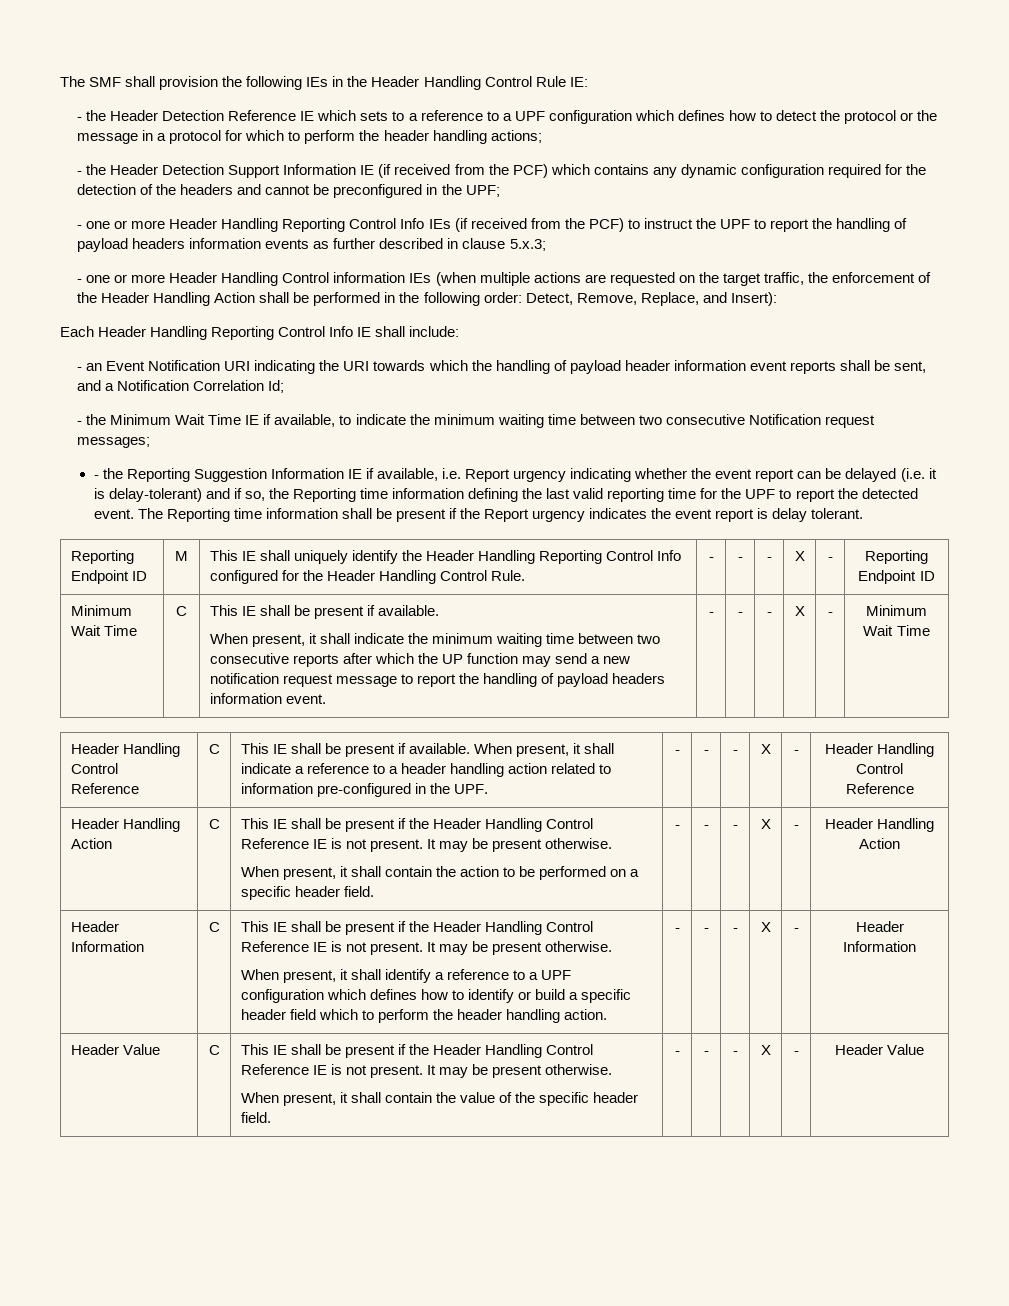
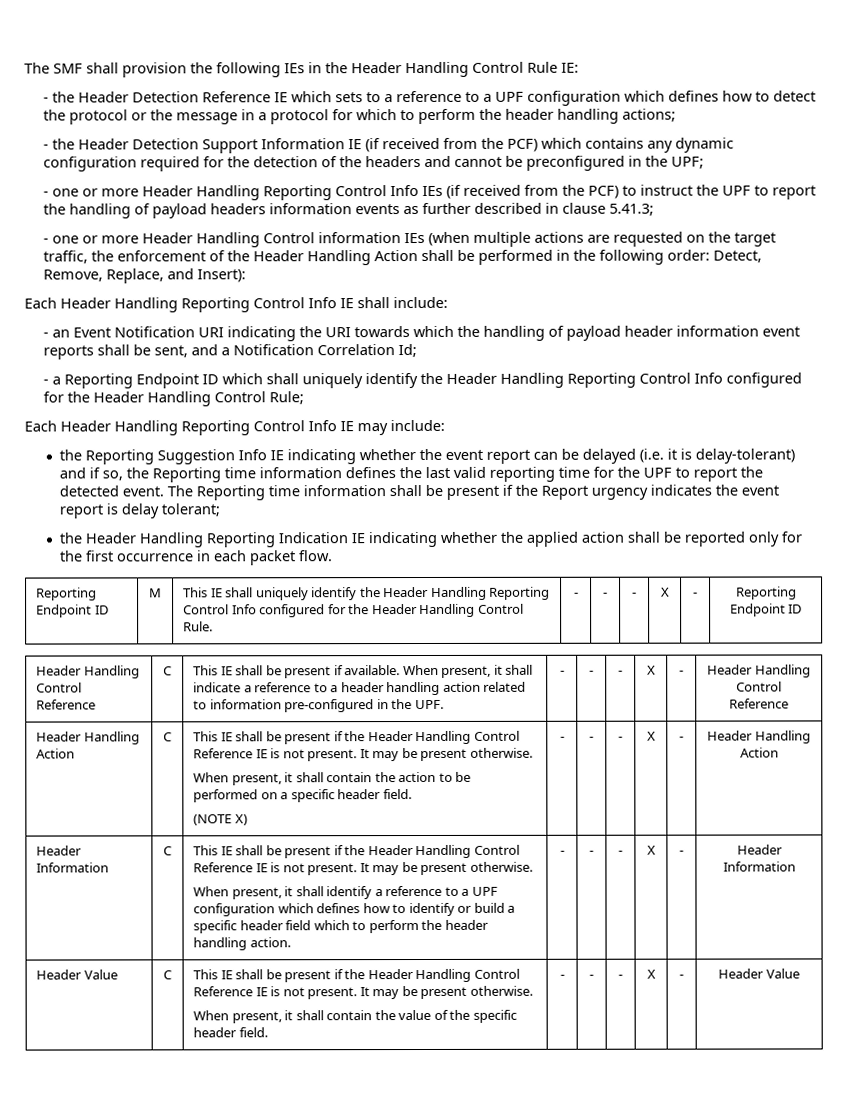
[509,239,546,251] 5.x.3; -> [609,203,655,216] 5.41.3;
[86,414,875,428] [77,437,151,448] [93,468,567,482] the Minimum Wait Time IE if available, to indicate the minimum waiting time between two consecutive Notification request messages; // - the Reporting Suggestion Information IE if available, i.e. Report urgency -> [52,372,803,389] [43,391,305,407] [24,419,445,436] [59,449,285,465] a Reporting Endpoint ID which shall uniquely identify the Header Handling Reporting Control Info configured for the Header Handling Control Rule; // Each Header Handling Reporting Control Info IE may include: // the Reporting Suggestion Info IE
[468,488,519,502] defining -> [345,467,397,479] defines
[811,508,864,519] tolerant. -> [161,503,221,517] [59,531,803,548] [60,550,334,566] tolerant; // the Header Handling Reporting Indication IE indicating whether the applied action shall be reported only for the first occurrence in each packet flow.
[70,605,132,616] [70,625,137,636] [176,606,187,616] [209,605,439,619] [209,633,661,647] [209,653,631,667] [209,673,666,687] [209,693,326,704] [708,612,714,616] [737,612,743,616] [766,612,772,616] [794,606,805,616] [827,612,833,616] [866,605,927,616] [863,625,930,636] // Minimum Wait Time | C | This IE shall be present if available. // When present, it shall indicate the minimum waiting time between two consecutive reports after which the UP function may send a new notification request message to report the handling of payload headers information event. | - | - | - | X | - | Minimum Wait Time -> (803, 609) none
(374, 891) none -> [193,814,248,826] // (NOTE X)

